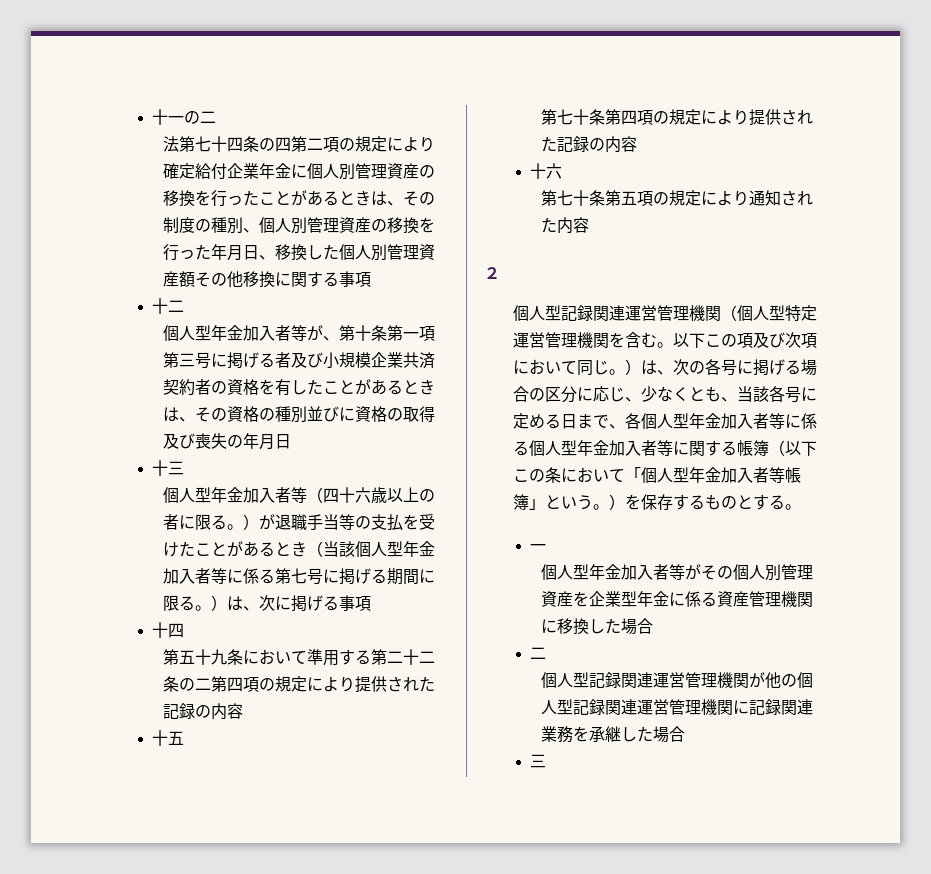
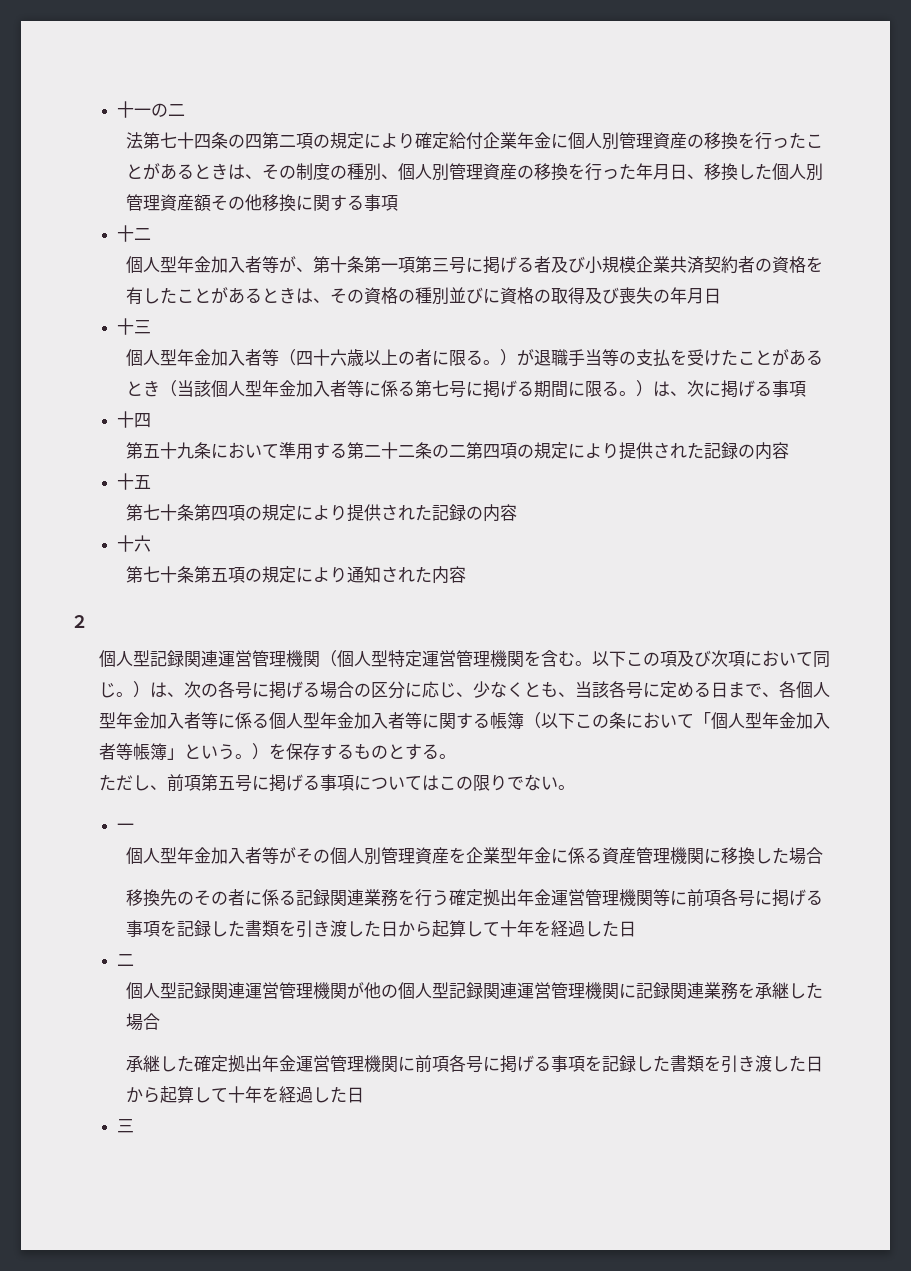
(801, 507) none -> [98,774,575,792] // ただし、前項第五号に掲げる事項についてはこの限りでない。
(654, 626) none -> [126,889,824,907] [126,920,637,938] // 移換先のその者に係る記録関連業務を行う確定拠出年金運営管理機関等に前項各号に掲げる事項を記録した書類を引き渡した日から起算して十年を経過した日
(686, 734) none -> [126,1055,824,1073] [126,1086,365,1103] // 承継した確定拠出年金運営管理機関に前項各号に掲げる事項を記録した書類を引き渡した日から起算して十年を経過した日

